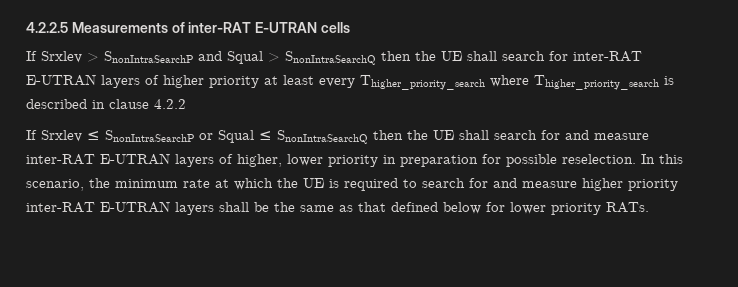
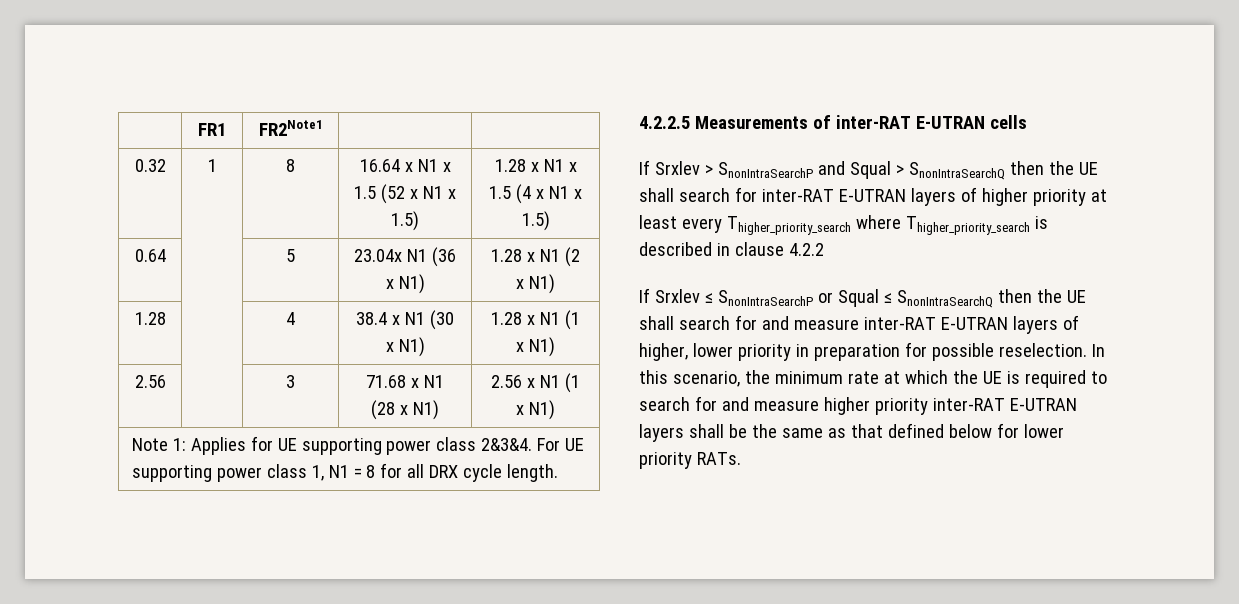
(26, 27) none -> [198,123,226,136] [258,120,323,136] [134,159,166,172] [207,159,217,172] [286,159,295,172] [359,159,451,172] [354,184,456,204] [391,211,419,231] [494,159,577,172] [489,184,582,204] [521,211,550,231] [134,249,166,262] [286,249,295,262] [354,247,456,267] [385,274,425,294] [491,247,580,267] [516,274,555,294] [134,312,166,325] [286,312,295,325] [356,310,454,330] [385,337,425,357] [491,310,580,330] [516,337,555,357] [134,375,166,388] [286,375,295,388] [366,375,444,388] [371,400,439,420] [491,373,580,393] [516,400,555,420] [131,436,585,455] [131,463,559,482] | FR1 | FR2Note1 | | // 0.32 | 1 | 8 | 16.64 x N1 x 1.5 (52 x N1 x 1.5) | 1.28 x N1 x 1.5 (4 x N1 x 1.5) // 0.64 | | 5 | 23.04x N1 (36 x N1) | 1.28 x N1 (2 x N1) // 1.28 | | 4 | 38.4 x N1 (30 x N1) | 1.28 x N1 (1 x N1) // 2.56 | | 3 | 71.68 x N1 (28 x N1) | 2.56 x N1 (1 x N1) // Note 1: Applies for UE supporting power class 2&3&4. For UE supporting power class 1, N1 = 8 for all DRX cycle length. //

